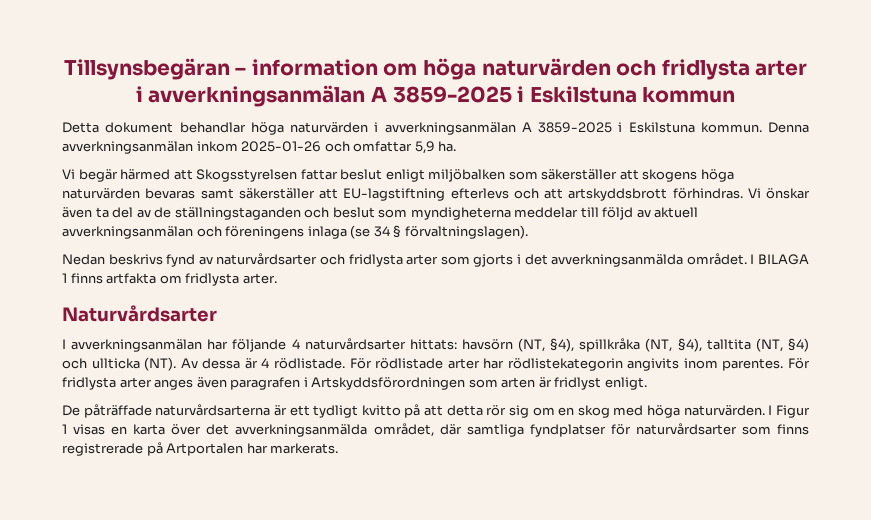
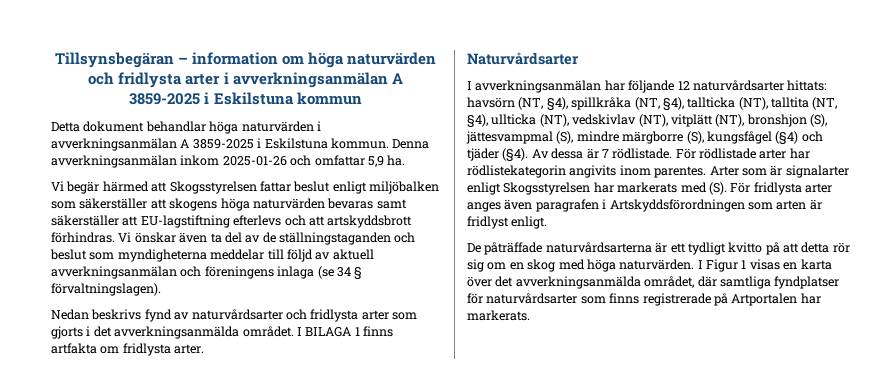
[291,339,300,349] 4 -> [677,81,690,90] 12
[706,338,809,352] [62,357,177,371] talltita (NT, §4) och ullticka (NT). -> [687,97,838,110] [467,114,827,128] [466,131,823,145] [467,148,529,162] tallticka (NT), talltita (NT, §4), ullticka (NT), vedskivlav (NT), vitplätt (NT), bronshjon (S), jättesvampmal (S), mindre märgborre (S), kungsfågel (§4) och tjäder (§4).
[261,358,270,368] 4 -> [601,149,609,158] 7
(784, 364) none -> [709,165,849,178] [467,182,727,195] Arter som är signalarter enligt Skogsstyrelsen har markerats med (S).

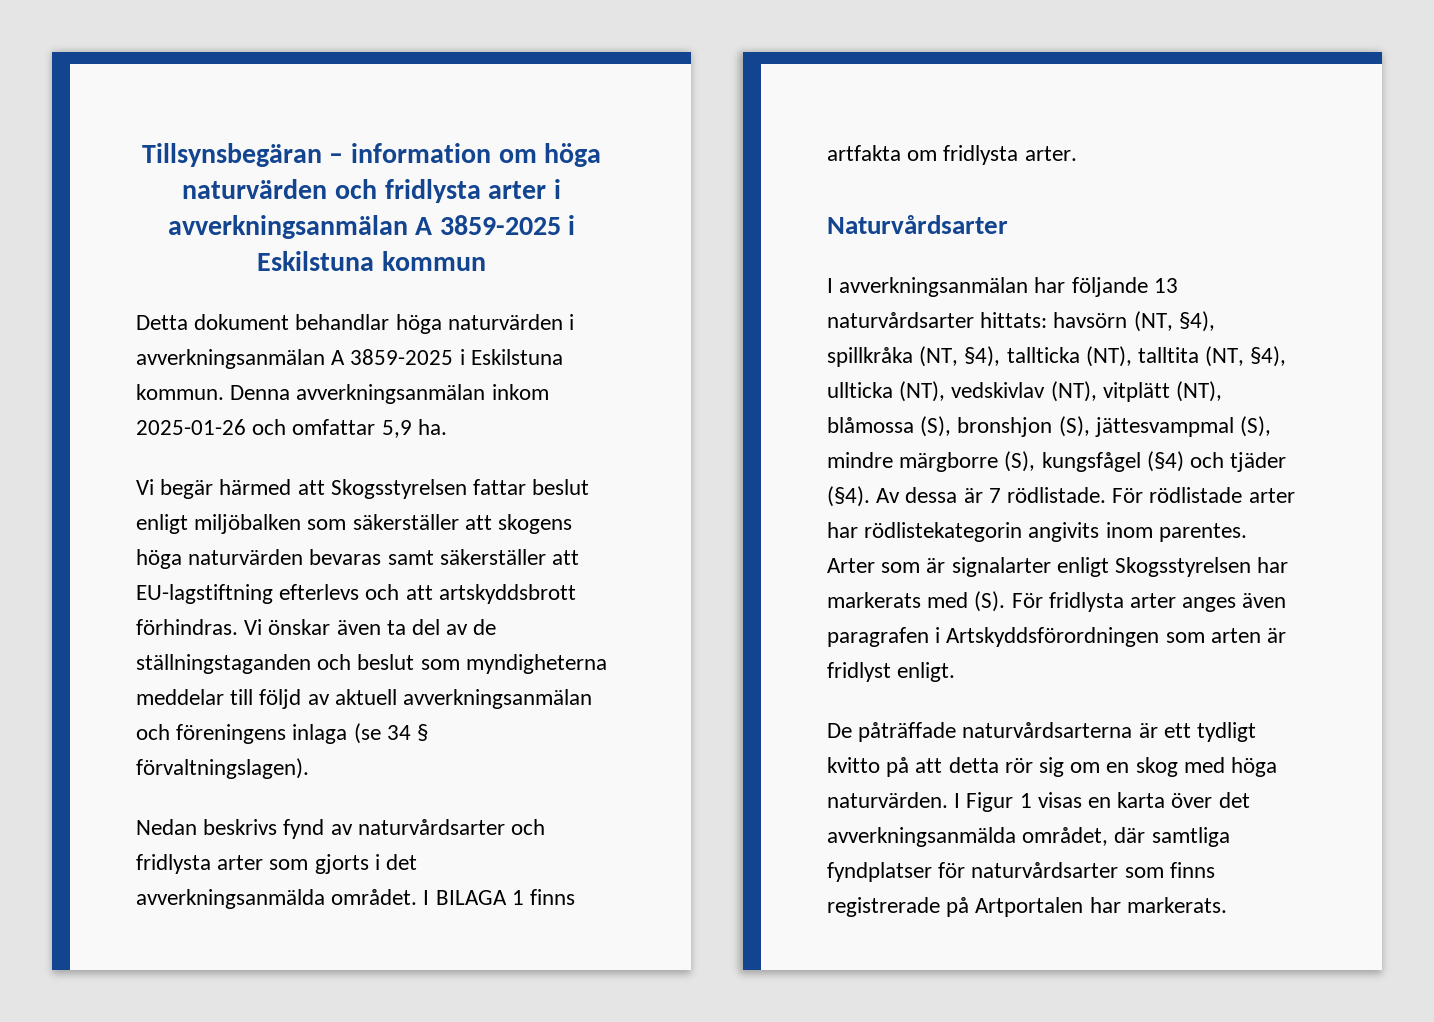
[677,81,690,90] 12 -> [1153,278,1178,293] 13
(745, 120) none -> [827,416,952,437] blåmossa (S),

